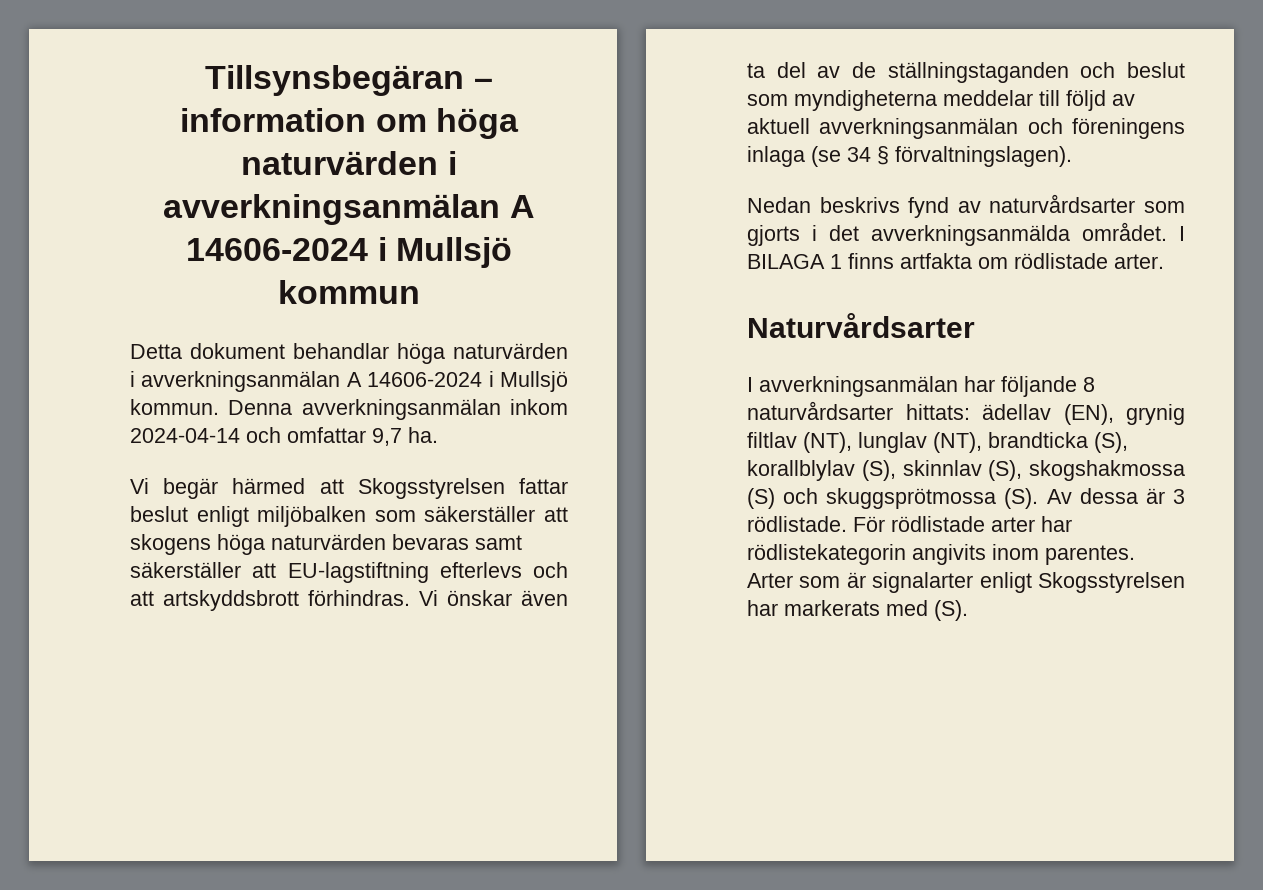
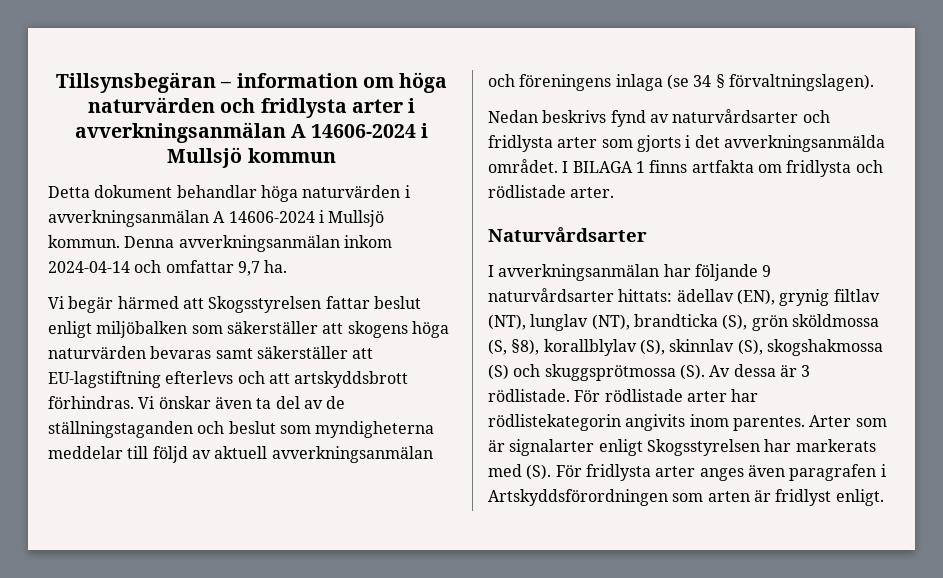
(439, 163) none -> [220,98,403,118] och fridlysta arter
(1136, 203) none -> [802,110,830,123] [488,135,598,152] och fridlysta arter
(1008, 263) none -> [786,160,883,177] fridlysta och
[1083,377,1095,392] 8 -> [762,265,772,277] 9
(1128, 442) none -> [751,314,879,331] [488,339,540,355] grön sköldmossa (S, §8),
(968, 610) none -> [555,464,886,481] [488,489,884,506] För fridlysta arter anges även paragrafen i Artskyddsförordningen som arten är fridlyst enligt.

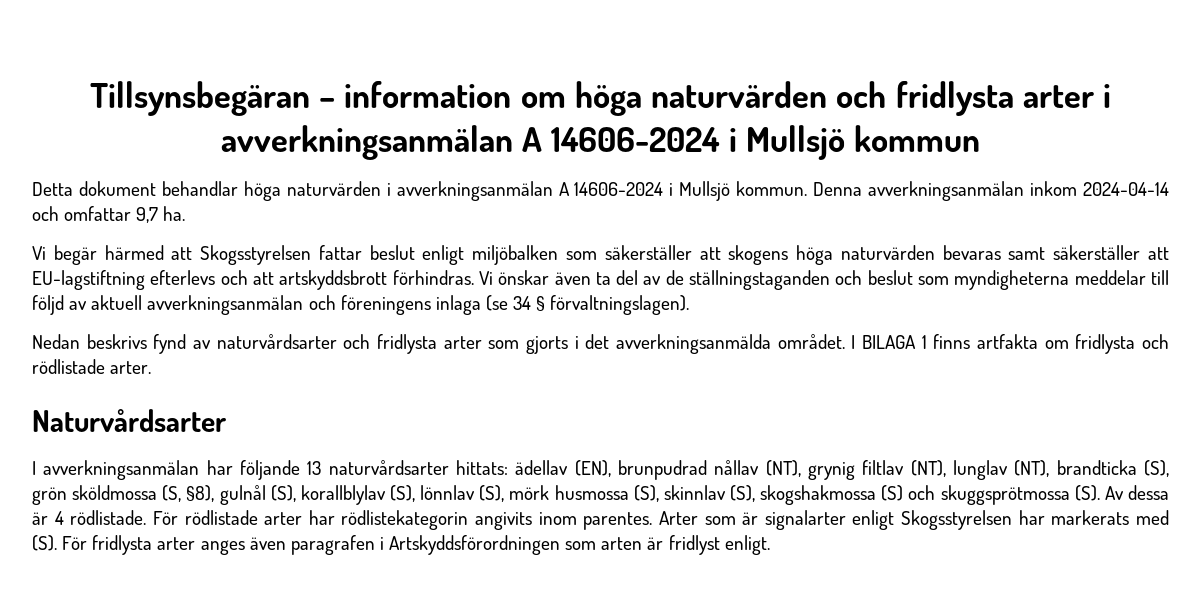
[762,265,772,277] 9 -> [307,461,322,475] 13
(775, 297) none -> [618,460,801,480] brunpudrad nållav (NT),
[543,339,637,356] korallblylav -> [219,485,629,505] gulnål (S), korallblylav (S), lönnlav (S), mörk husmossa
[801,365,811,377] 3 -> [54,511,64,525] 4

